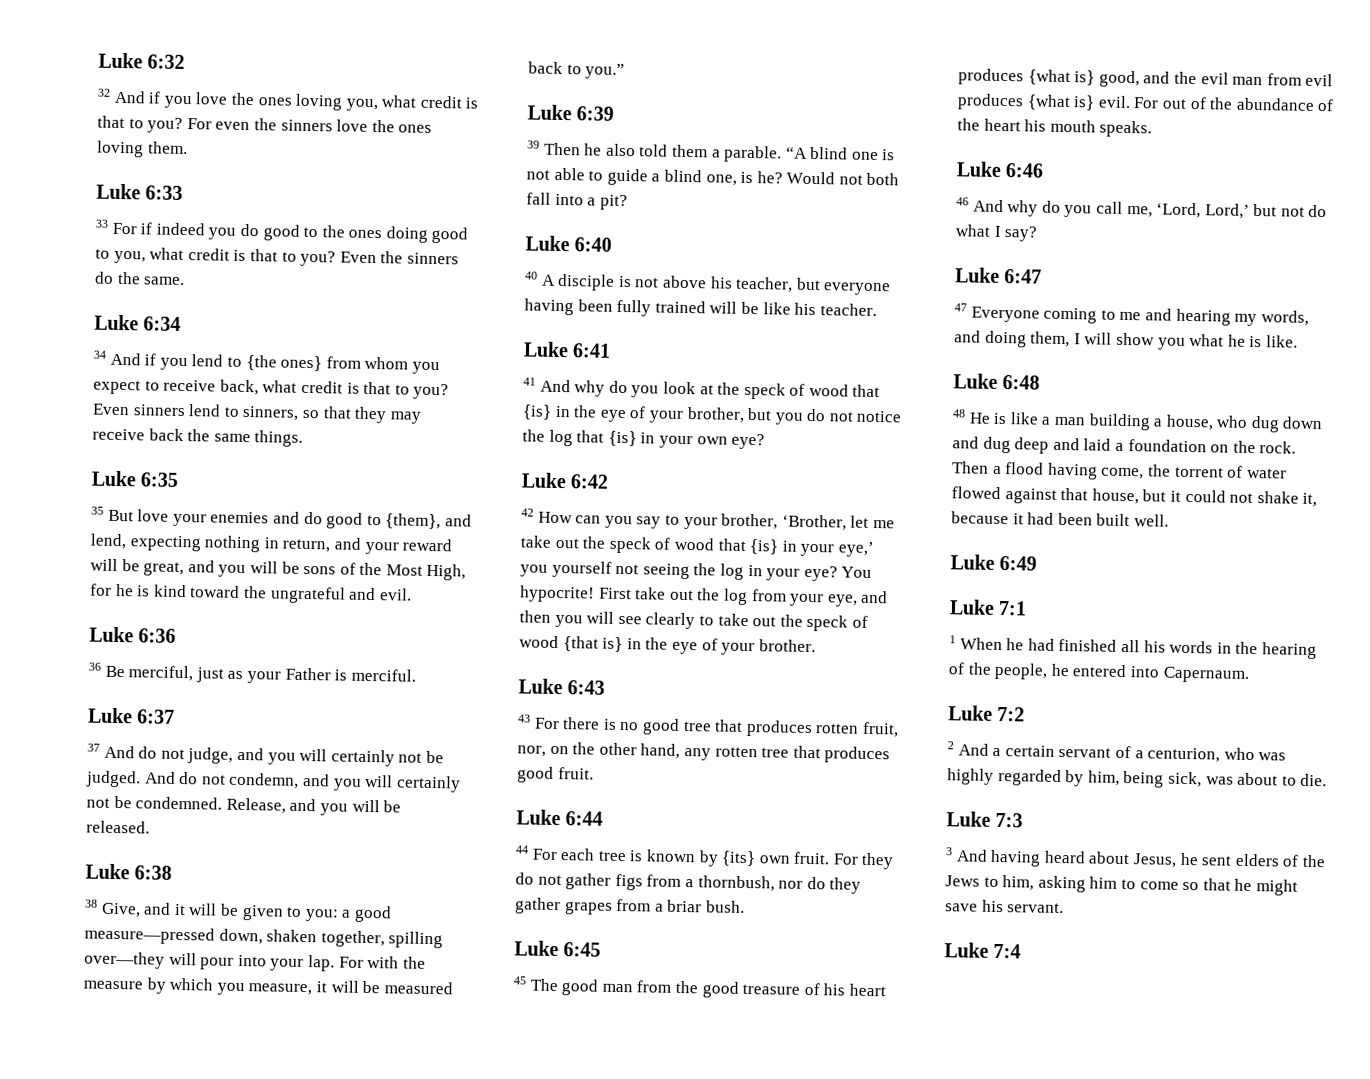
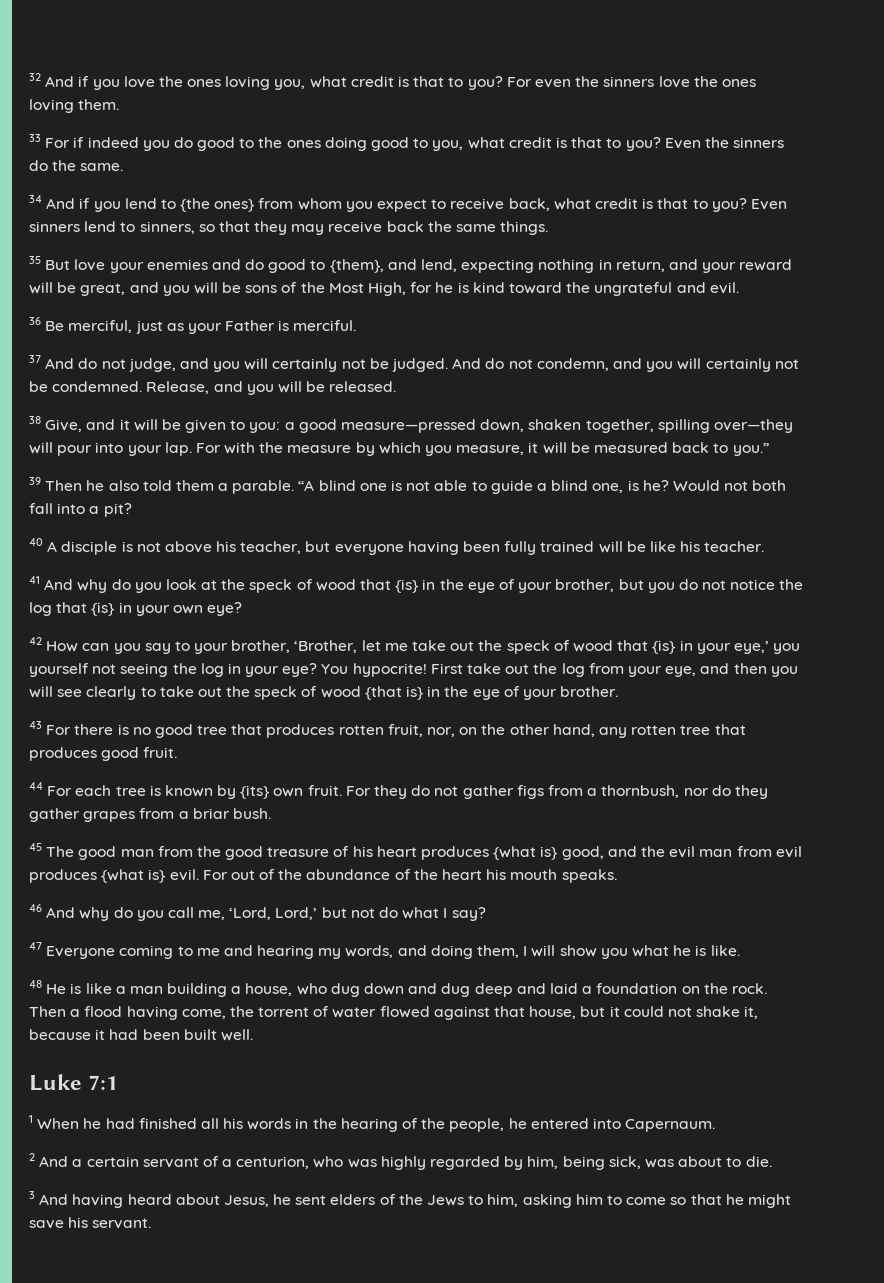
[98,52,186,70] Luke 6:32 // -> (29, 77) none
[96,183,184,200] // Luke 6:33 -> (120, 104) none
[94,314,182,331] // Luke 6:34 -> (124, 167) none
[91,470,179,487] // Luke 6:35 -> (549, 228) none
[89,626,177,643] // Luke 6:36 -> (739, 288) none
[88,707,176,724] // Luke 6:37 -> (357, 325) none
[85,863,173,880] // Luke 6:38 -> (397, 386) none
[527,104,615,121] // Luke 6:39 -> (769, 449) none
[525,235,613,252] // Luke 6:40 -> (132, 510) none
[523,341,612,358] // Luke 6:41 -> (765, 546) none
[521,472,610,489] // Luke 6:42 -> (243, 609) none
[518,678,606,695] // Luke 6:43 -> (619, 691) none
[516,809,604,826] // Luke 6:44 -> (178, 752) none
[514,940,602,957] // Luke 6:45 -> (271, 813) none
[956,161,1045,178] // Luke 6:46 -> (617, 876) none
[955,267,1043,284] // Luke 6:47 -> (486, 914) none
[953,373,1041,390] // Luke 6:48 -> (740, 950) none
[950,554,1038,571] // Luke 6:49 -> (253, 1035) none
[948,705,1026,722] // Luke 7:2 -> (716, 1125) none
[946,811,1024,828] // Luke 7:3 -> (772, 1161) none
[944,942,1022,959] // Luke 7:4 -> (152, 1223) none

